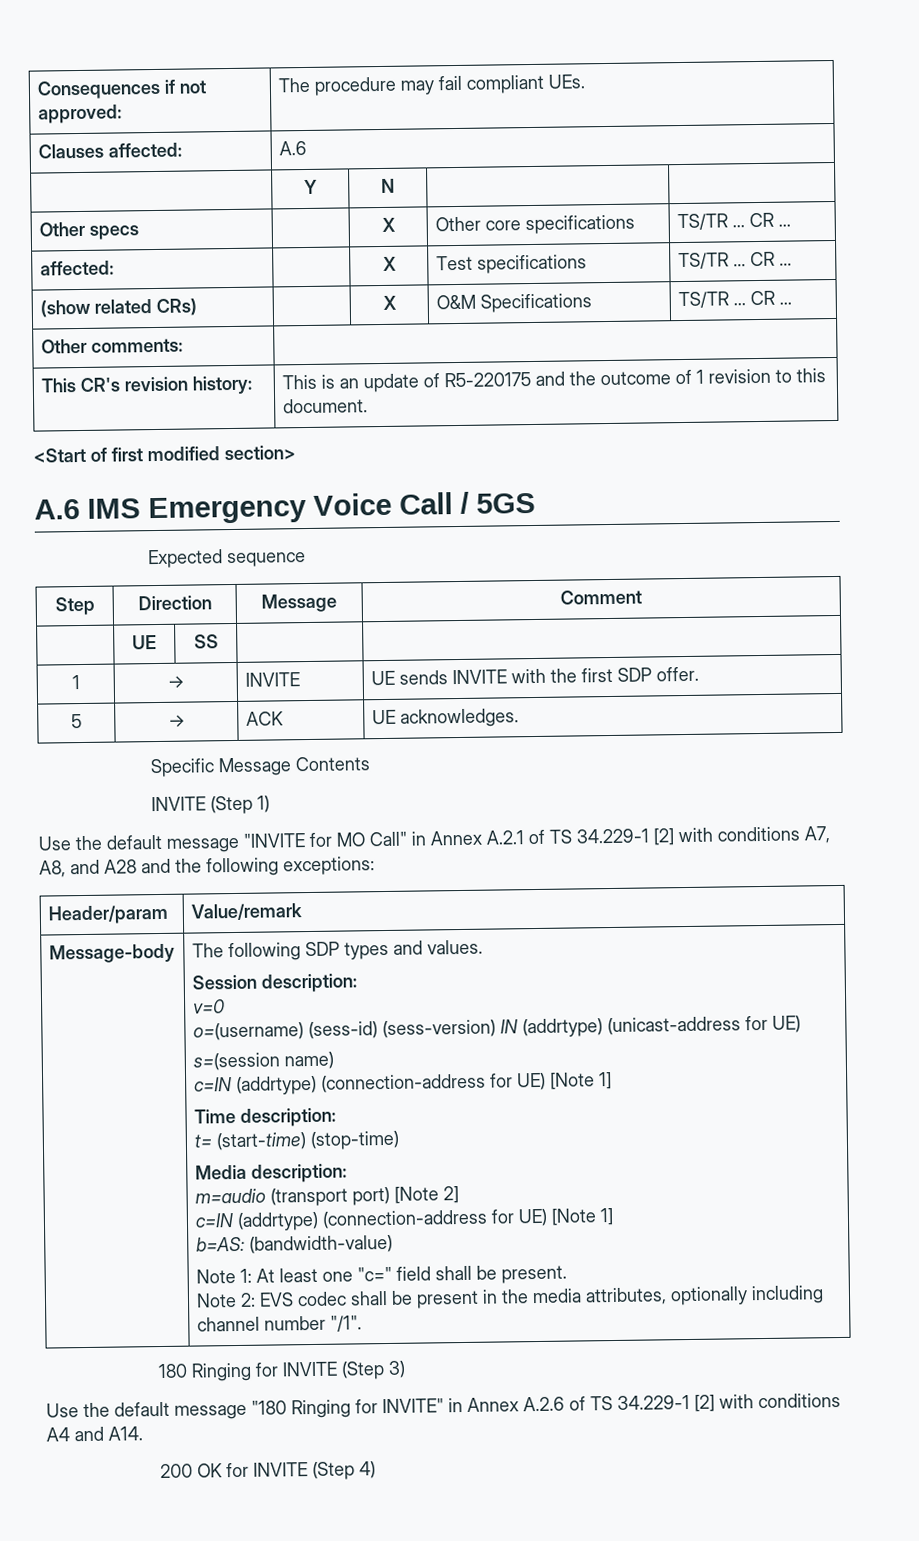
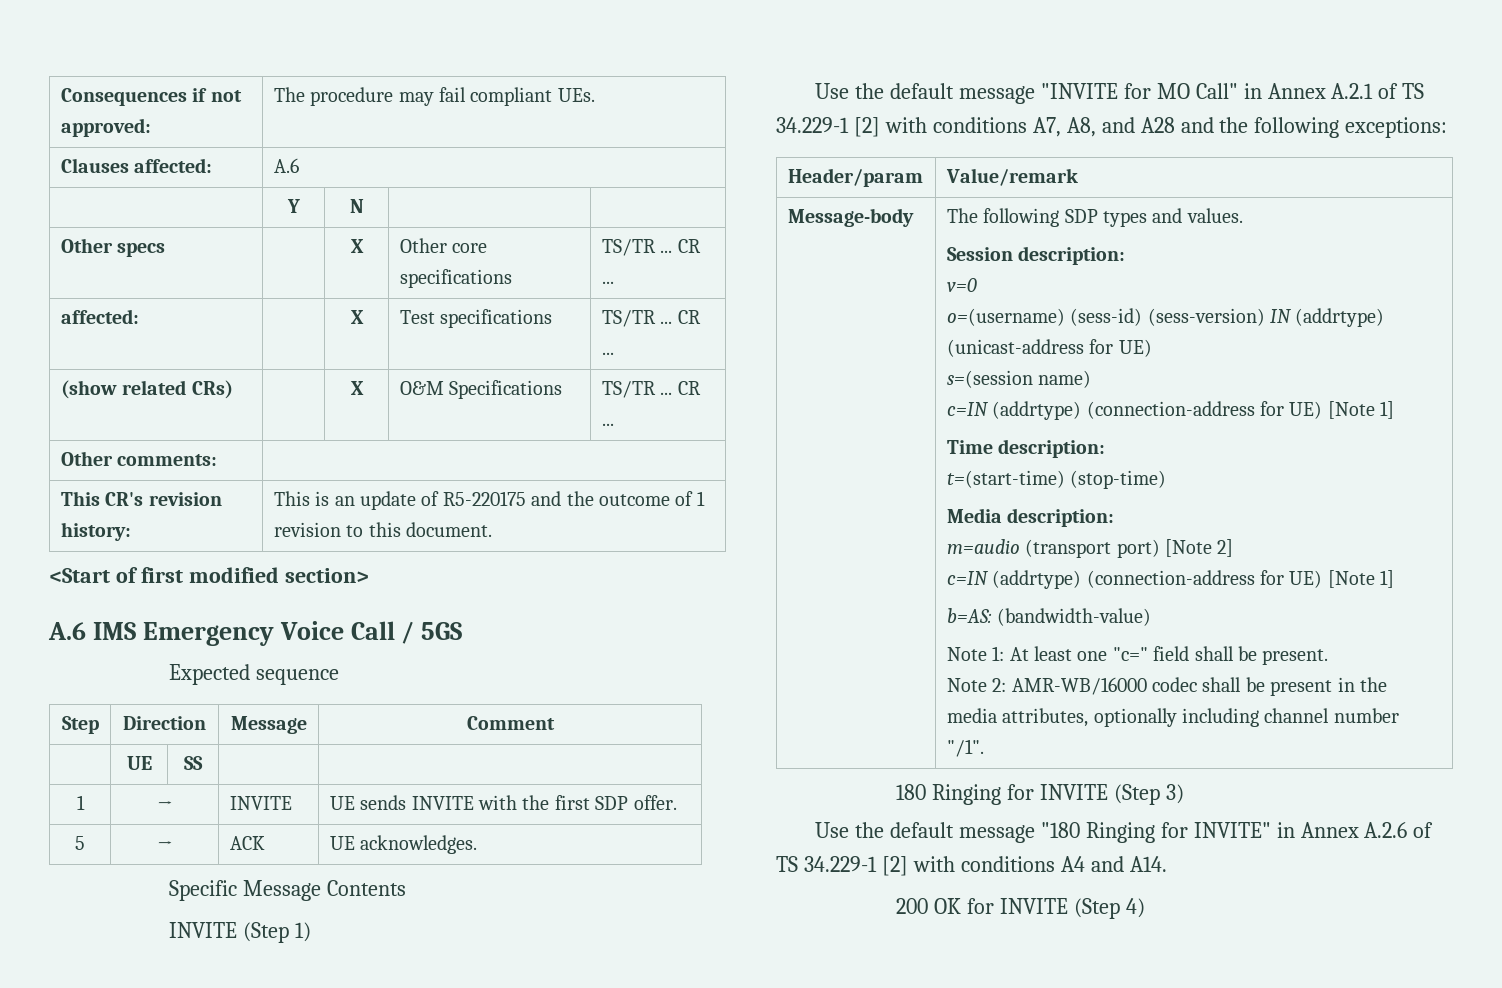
[193,1132,307,1151] t= (start-time) -> [946,470,1065,488] t=(start-time)
[258,1292,294,1307] EVS -> [1011,677,1147,695] AMR-WB/16000

